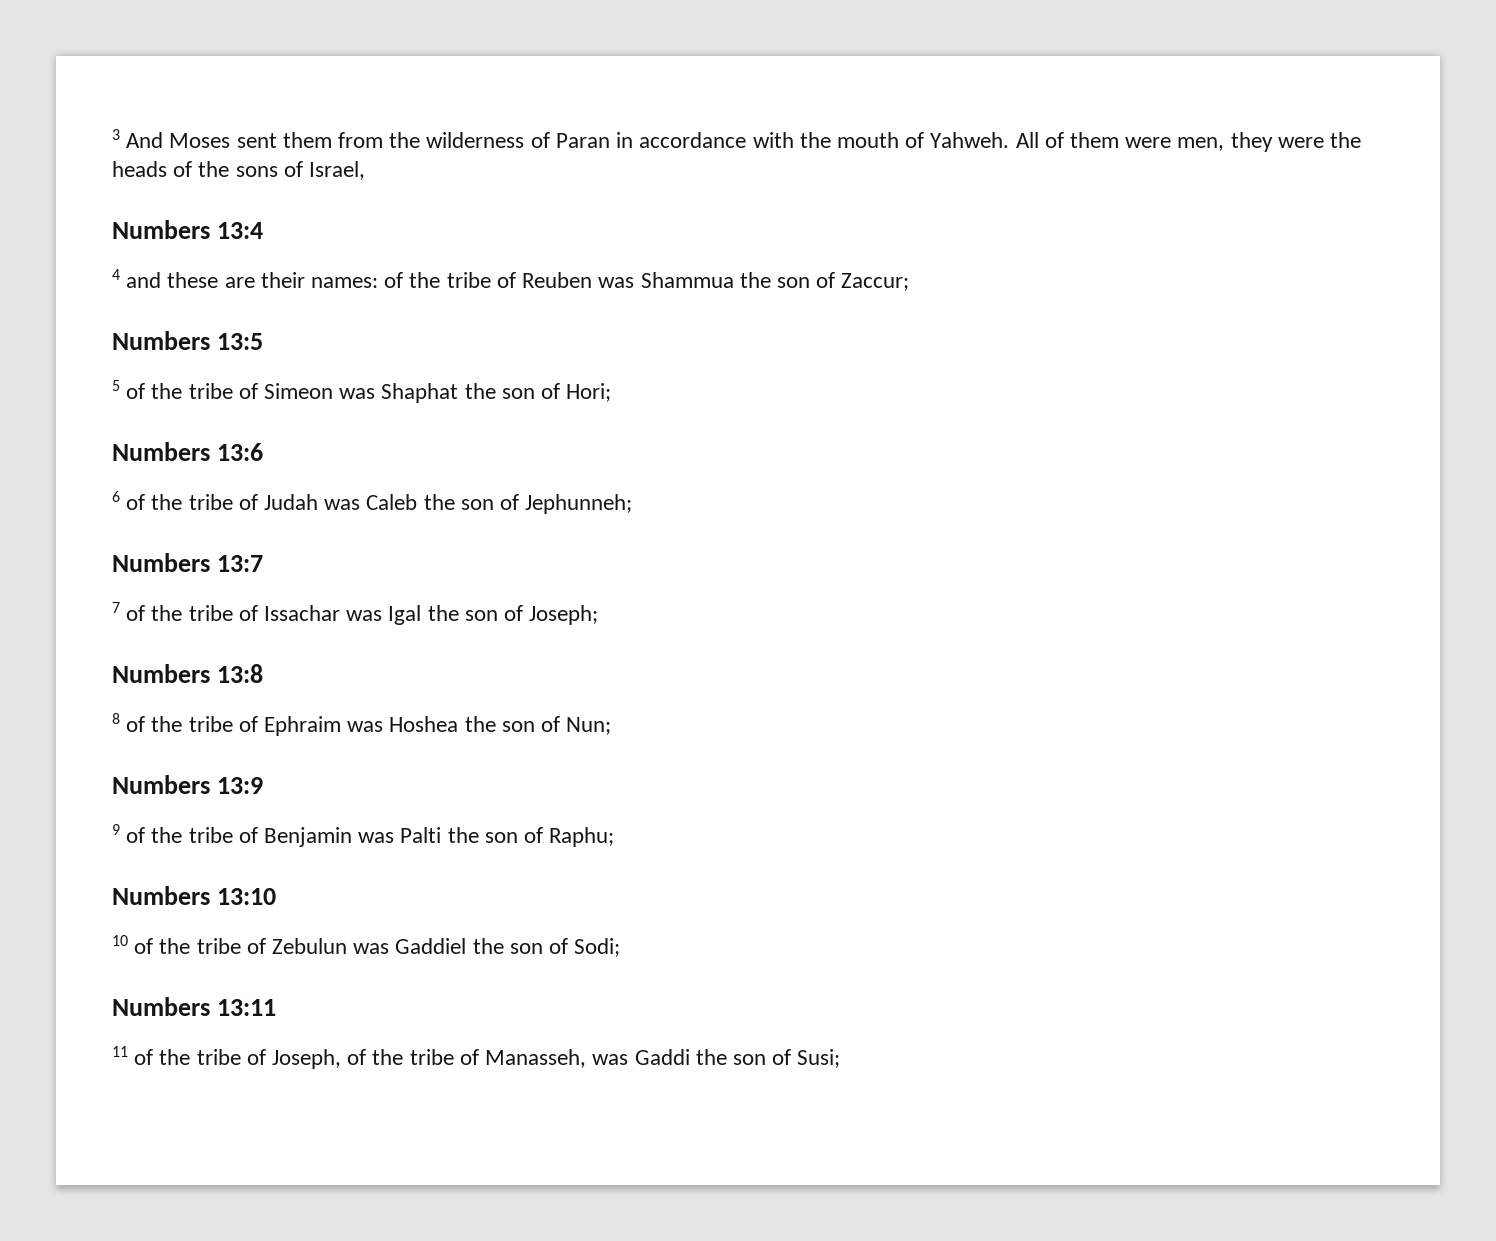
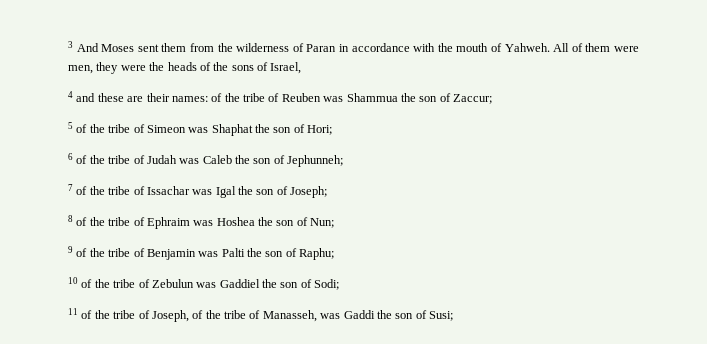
[112,220,263,239] // Numbers 13:4 -> (302, 68) none
[112,331,263,350] // Numbers 13:5 -> (492, 99) none
[112,442,263,461] // Numbers 13:6 -> (333, 130) none
[112,553,263,572] // Numbers 13:7 -> (344, 161) none
[112,664,263,683] // Numbers 13:8 -> (328, 192) none
[112,775,263,794] // Numbers 13:9 -> (335, 223) none
[112,886,276,905] // Numbers 13:10 -> (335, 254) none
[112,997,276,1016] // Numbers 13:11 -> (340, 284) none

